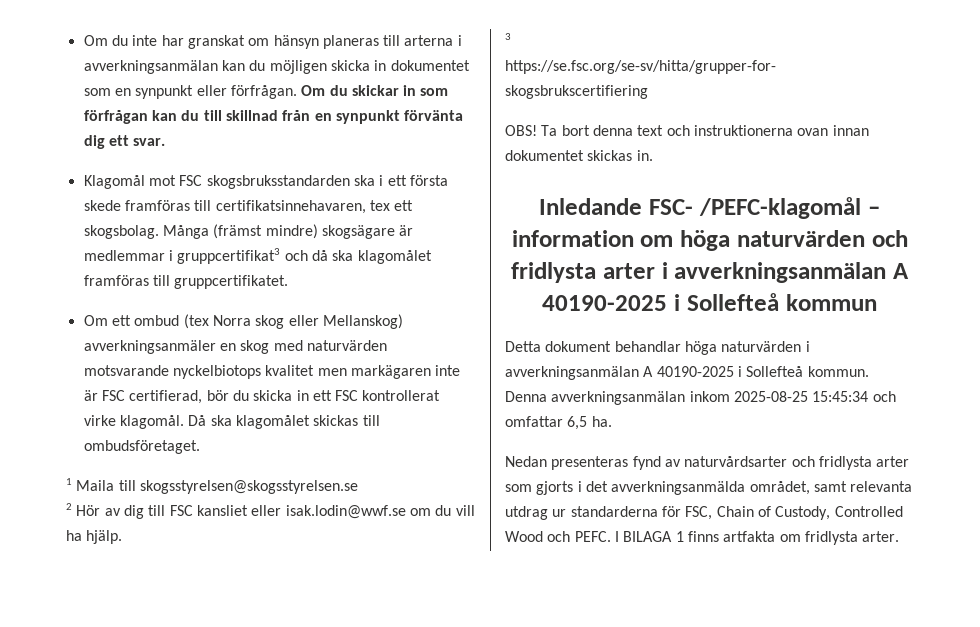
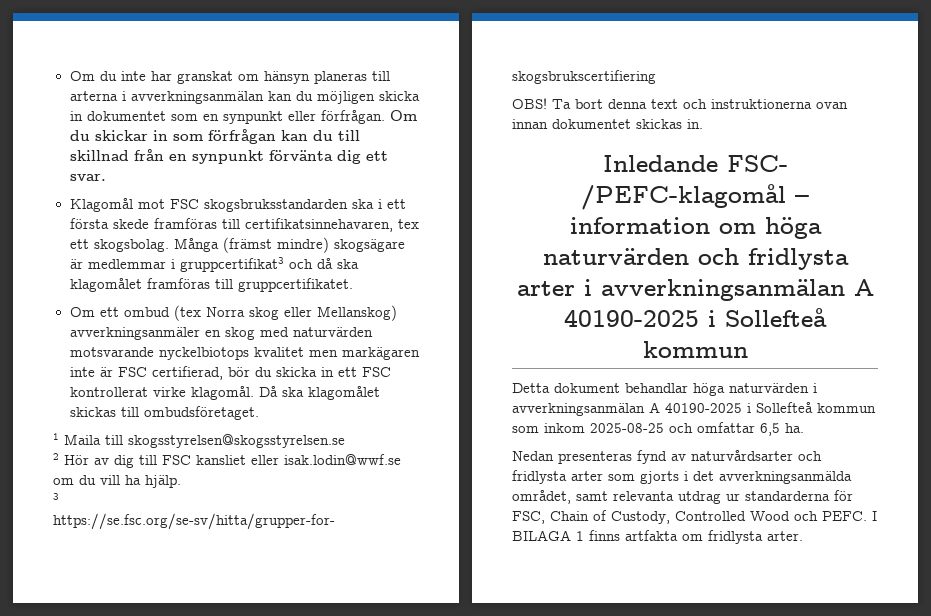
[807,366,869,377] [505,391,686,405] kommun. Denna avverkningsanmälan -> [817,403,876,413] [512,426,539,433] kommun som
[812,391,869,402] 15:45:34 -> (664, 428) none

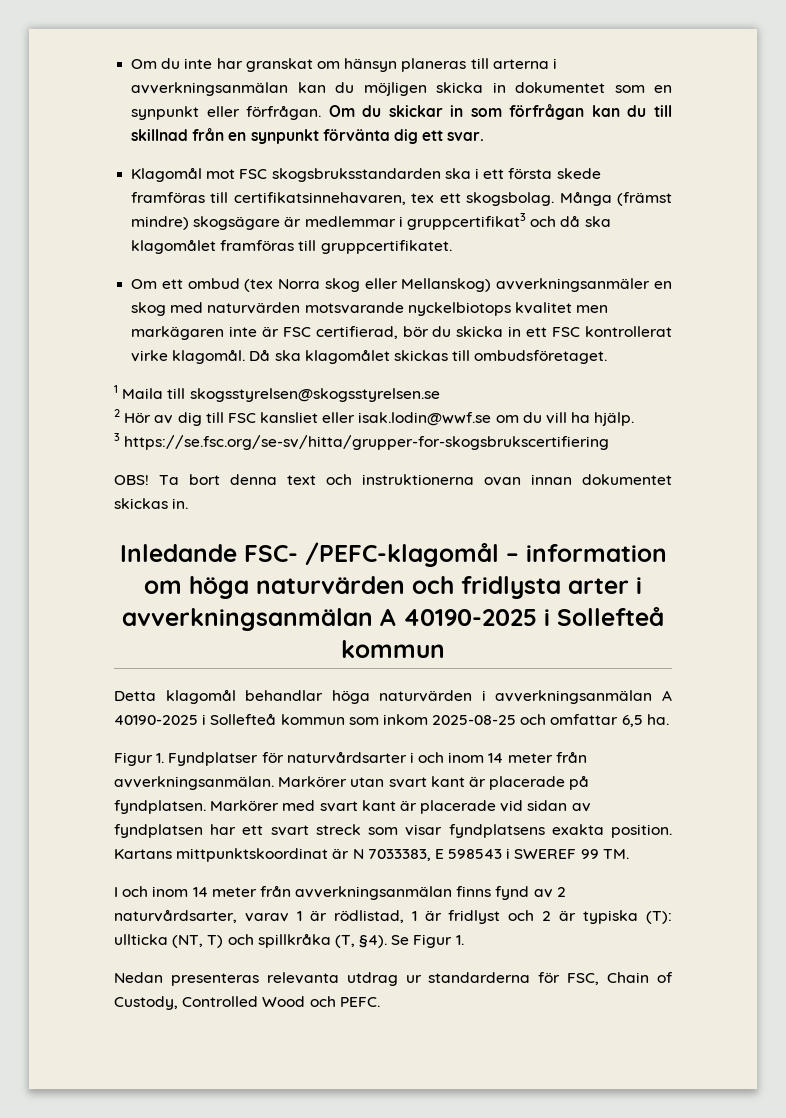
[554,383,620,393] dokument -> [165,689,236,704] klagomål
[512,450,822,464] [512,470,852,484] [512,490,608,504] Nedan presenteras fynd av naturvårdsarter och fridlysta arter som gjorts i det avverkningsanmälda området, samt -> [114,751,587,766] [114,775,590,790] [114,800,591,814] [114,824,672,838] [114,848,629,862] [114,885,566,900] [114,909,673,924] [114,933,464,948] [114,972,259,986] Figur 1. Fyndplatser för naturvårdsarter i och inom 14 meter från avverkningsanmälan. Markörer utan svart kant är placerade på fyndplatsen. Markörer med svart kant är placerade vid sidan av fyndplatsen har ett svart streck som visar fyndplatsens exakta position. Kartans mittpunktskoordinat är N 7033383, E 598543 i SWEREF 99 TM. // I och inom 14 meter från avverkningsanmälan finns fynd av 2 naturvårdsarter, varav 1 är rödlistad, 1 är fridlyst och 2 är typiska (T): ullticka (NT, T) och spillkråka (T, §4). Se Figur 1. // Nedan presenteras
[872,511,877,521] [512,530,803,544] I BILAGA 1 finns artfakta om fridlysta arter. -> (380, 1002) none

